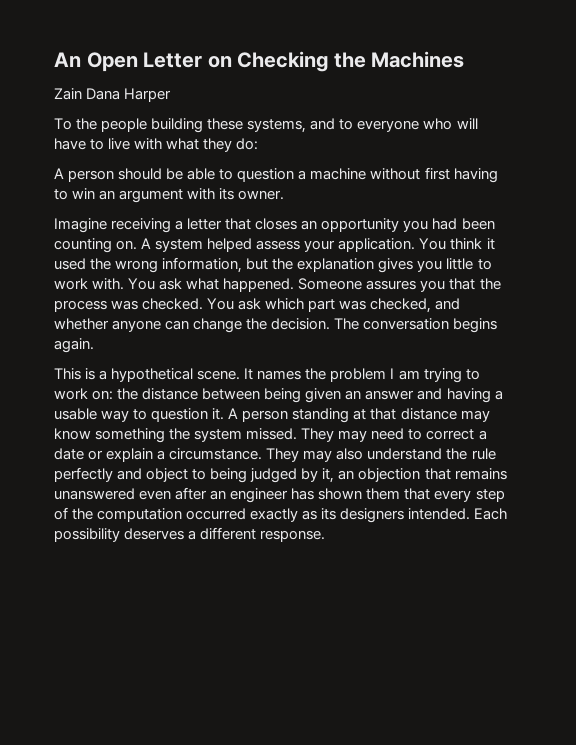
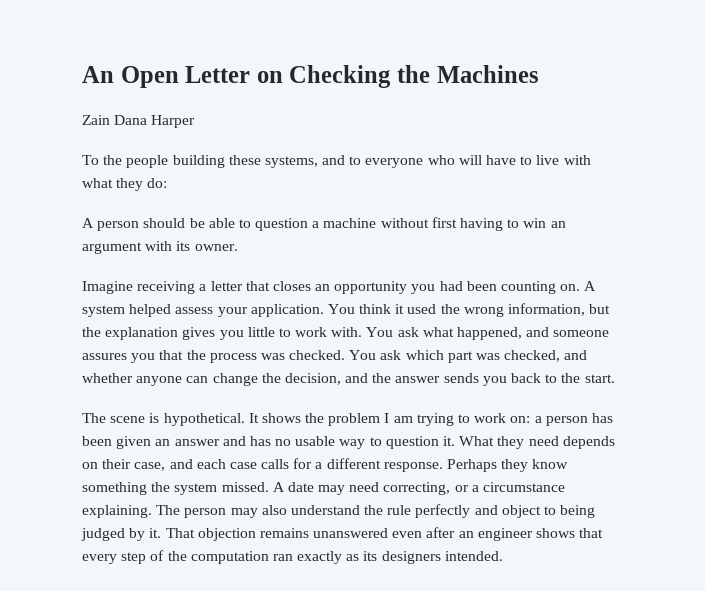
[223,278,363,292] happened. Someone -> [457,327,610,340] happened, and someone
[271,318,498,333] [54,338,94,353] [54,368,302,382] decision. The conversation begins again. // This is a hypothetical scene. It names -> [284,373,615,386] [82,413,301,426] decision, and the answer sends you back to the start. // The scene is hypothetical. It shows
[117,388,302,403] the distance between being -> [534,413,613,426] [82,436,112,446] a person has been
[446,388,503,403] having a -> [249,436,292,446] has no
[228,408,490,423] A person standing at that distance may -> [459,436,615,449] [82,458,529,472] What they need depends on their case, and each case calls for a different response. Perhaps they
[301,428,487,442] [54,448,300,462] They may need to correct a date or explain a circumstance. They -> [272,482,566,495] [82,505,227,518] A date may need correcting, or a circumstance explaining. The person
[322,468,451,483] it, an objection that -> [149,528,256,541] it. That objection
[291,488,401,500] has shown them -> [536,528,576,538] shows
[186,508,247,520] occurred -> [272,554,293,561] ran
[474,508,508,520] [54,527,326,542] Each possibility deserves a different response. -> (503, 556) none

